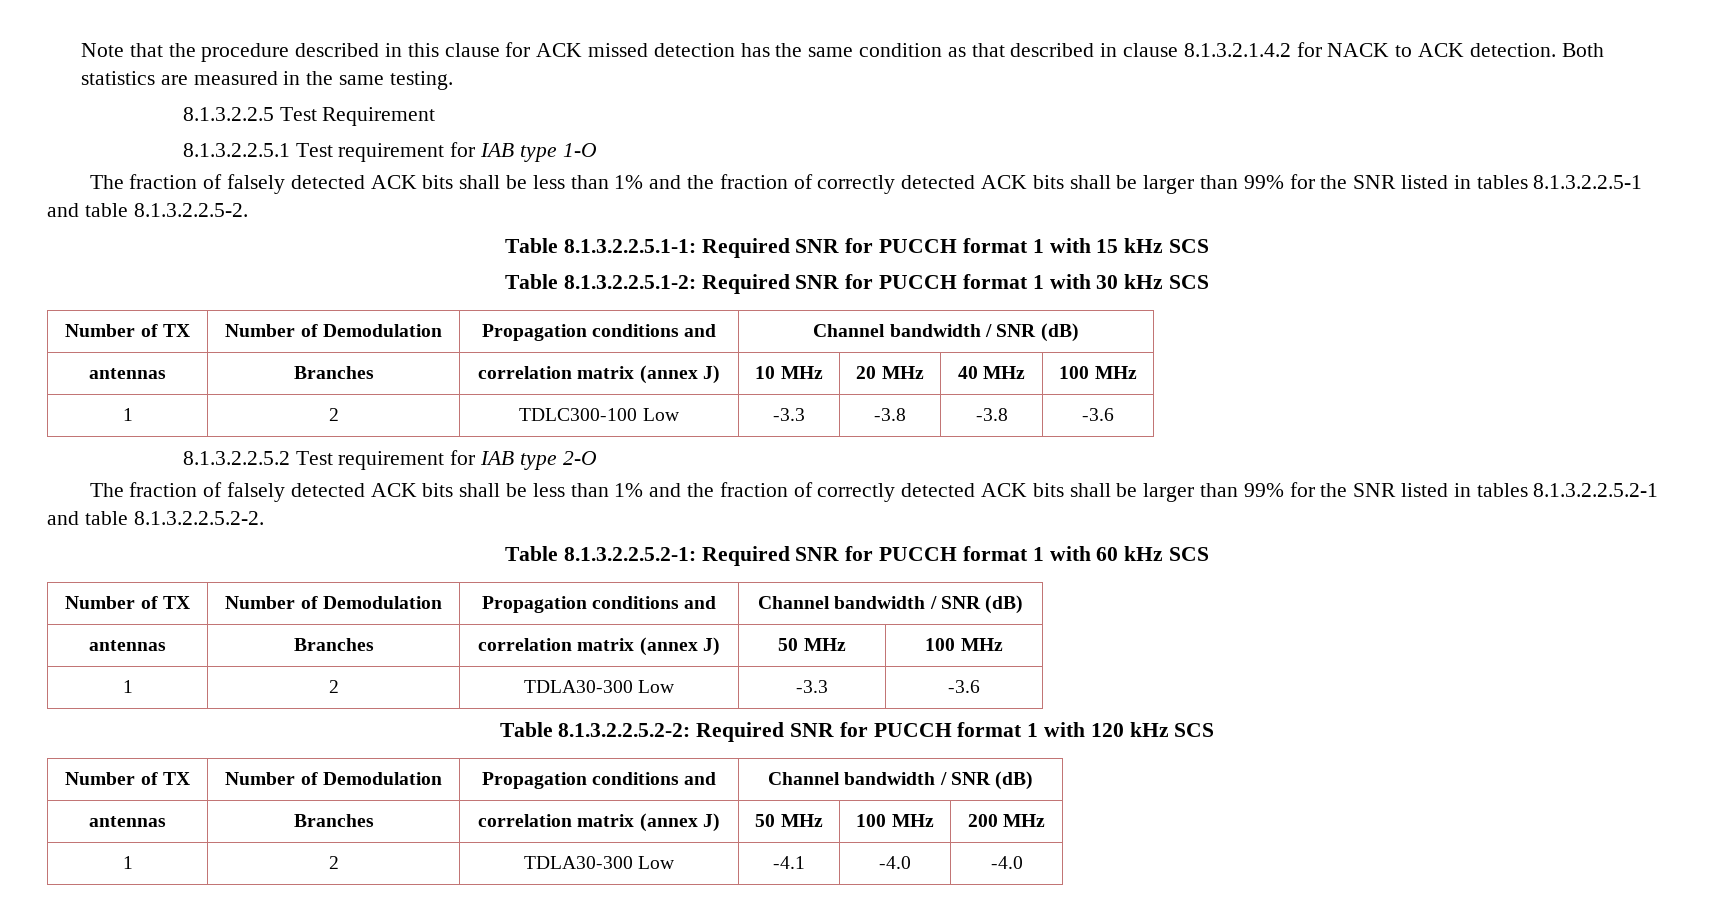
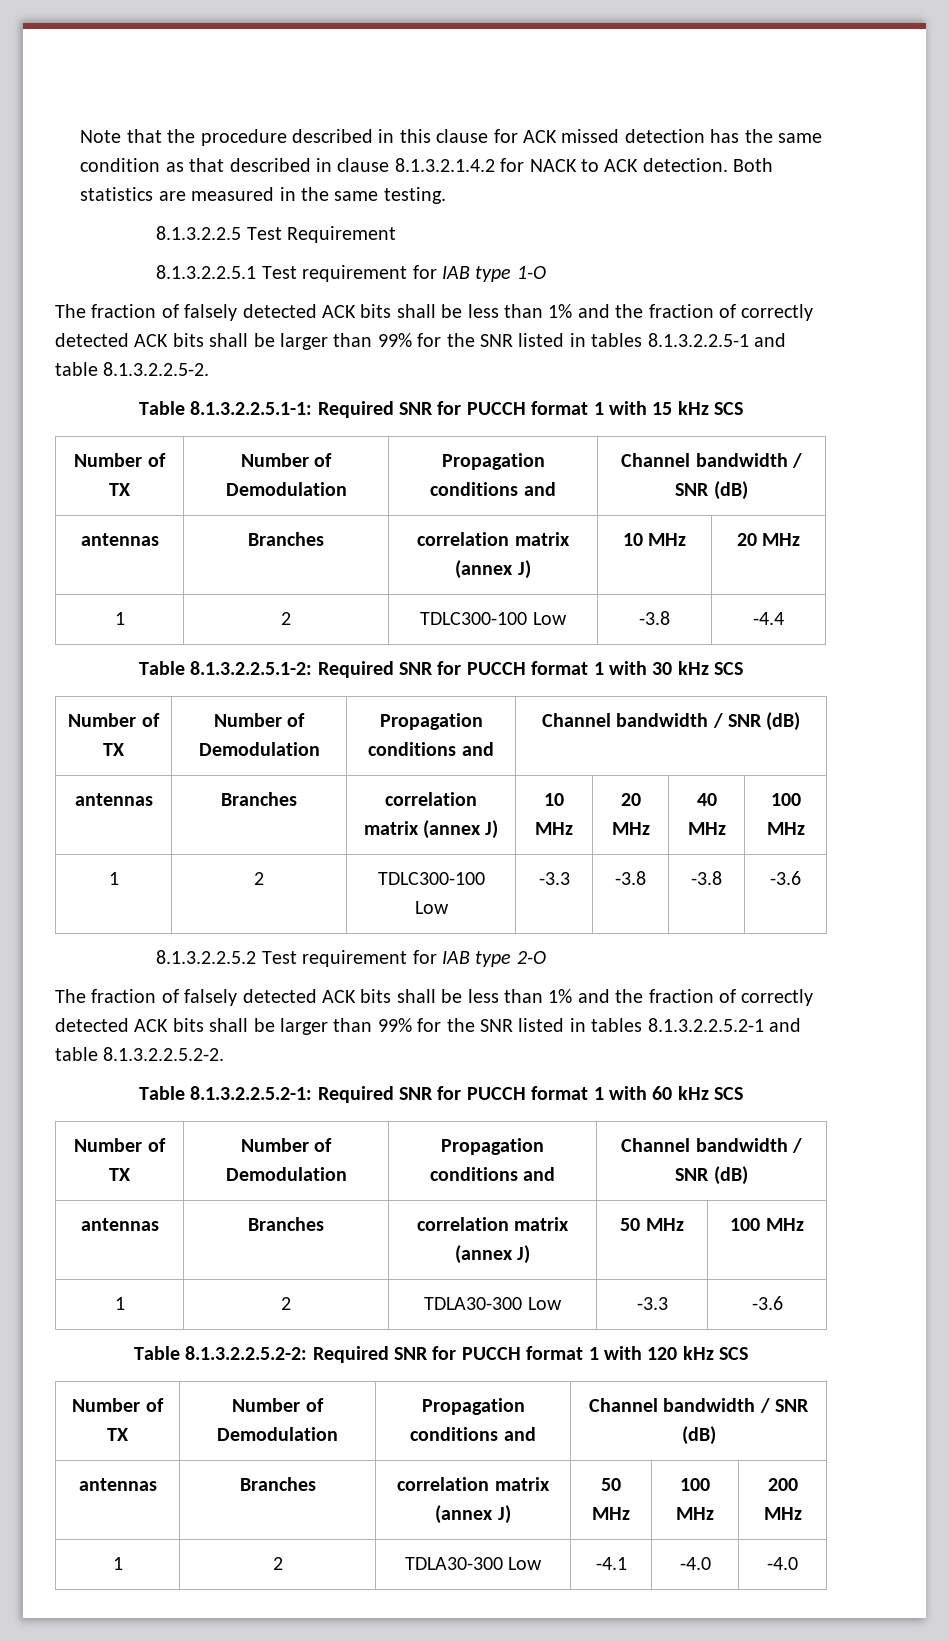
(1209, 246) none -> [74,453,166,467] [109,483,130,496] [240,453,333,467] [225,482,347,496] [441,453,545,470] [430,482,556,496] [621,453,802,468] [675,481,748,500] [80,533,159,546] [247,532,324,546] [417,532,570,546] [455,560,531,579] [622,533,687,546] [736,533,801,546] [114,612,125,625] [281,612,291,625] [420,612,567,625] [639,611,670,625] [753,612,784,625] // Number of TX | Number of Demodulation | Propagation conditions and | Channel bandwidth / SNR (dB) // antennas | Branches | correlation matrix (annex J) | 10 MHz | 20 MHz // 1 | 2 | TDLC300-100 Low | -3.8 | -4.4

